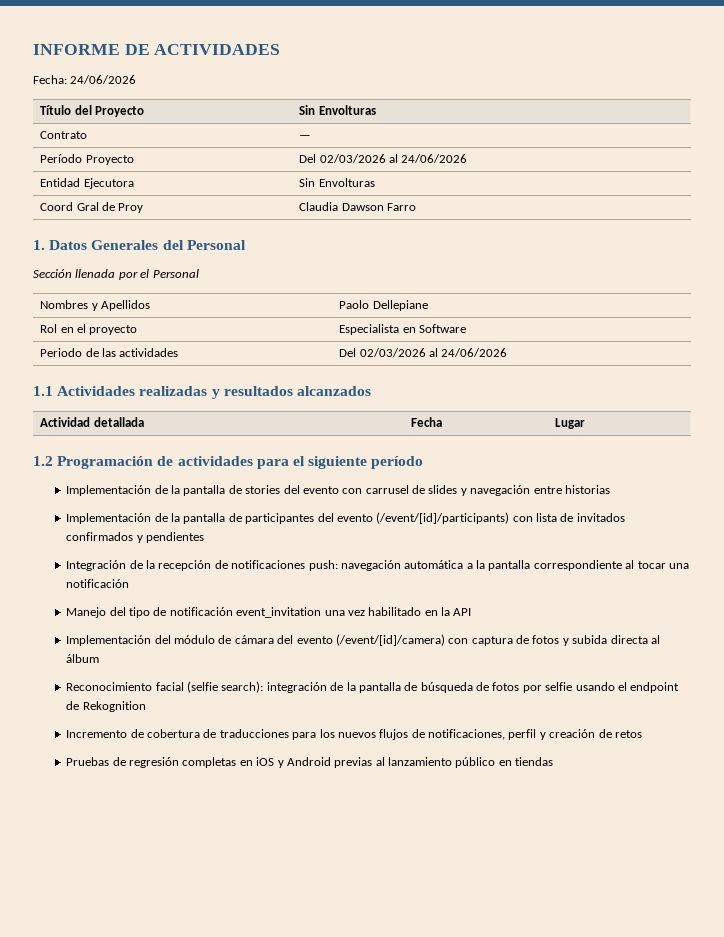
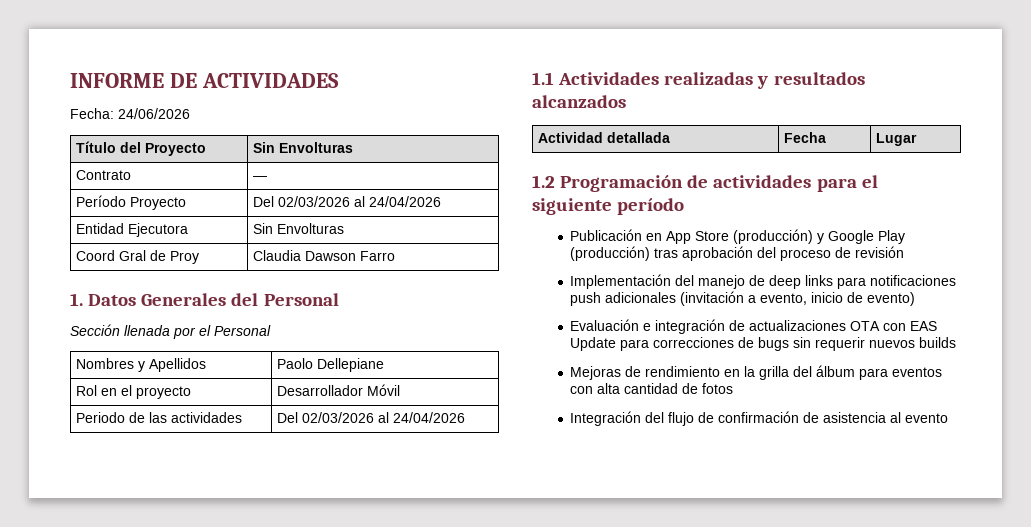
[401,154,468,163] 24/06/2026 -> [368,196,441,207] 24/04/2026
[339,324,467,335] Especialista en Software -> [276,384,400,396] Desarrollador Móvil
[441,348,508,357] 24/06/2026 -> [392,412,465,423] 24/04/2026
[66,485,610,496] [66,512,625,524] [66,532,205,543] [66,560,689,571] [66,579,130,588] [66,607,472,618] [66,634,660,646] [66,654,100,663] [66,681,680,693] [66,701,146,712] [66,729,642,740] [66,757,554,768] Implementación de la pantalla de stories del evento con carrusel de slides y navegación entre historias // Implementación de la pantalla de participantes del evento (/event/[id]/participants) con lista de invitados confirmados y pendientes // Integración de la recepción de notificaciones push: navegación automática a la pantalla correspondiente al tocar una notificación // Manejo del tipo de notificación event_invitation una vez habilitado en la API // Implementación del módulo de cámara del evento (/event/[id]/camera) con captura de fotos y subida directa al álbum // Reconocimiento facial (selfie search): integración de la pantalla de búsqueda de fotos por selfie usando el endpoint de Rekognition // Incremento de cobertura de traducciones para los nuevos flujos de notificaciones, perfil y creación de retos // Pruebas de regresión completas en iOS y Android previas al lanzamiento público en tiendas -> [570,229,906,244] [570,246,905,261] [570,274,957,289] [570,291,916,306] [570,319,938,334] [570,337,957,351] [570,365,943,380] [570,383,734,394] [570,411,949,426] Publicación en App Store (producción) y Google Play (producción) tras aprobación del proceso de revisión // Implementación del manejo de deep links para notificaciones push adicionales (invitación a evento, inicio de evento) // Evaluación e integración de actualizaciones OTA con EAS Update para correcciones de bugs sin requerir nuevos builds // Mejoras de rendimiento en la grilla del álbum para eventos con alta cantidad de fotos // Integración del flujo de confirmación de asistencia al evento

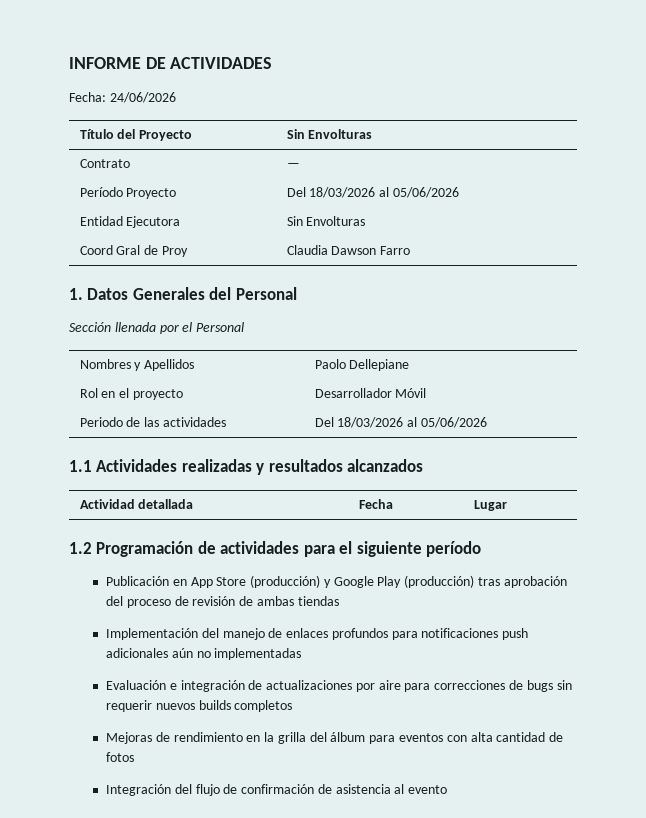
[277,196,441,207] 02/03/2026 al 24/04/2026 -> [309,187,459,198] 18/03/2026 al 05/06/2026
[301,412,465,423] 02/03/2026 al 24/04/2026 -> [337,417,487,428] 18/03/2026 al 05/06/2026
(905, 252) none -> [239,596,339,606] de ambas tiendas
[769,275,834,289] deep links -> [286,628,388,640] enlaces profundos
[680,291,916,306] (invitación a evento, inicio de evento) -> [171,648,302,660] aún no implementadas
[850,321,938,331] [570,337,617,351] OTA con EAS Update -> [355,680,401,692] por aire
(957, 342) none -> [234,700,293,712] completos

